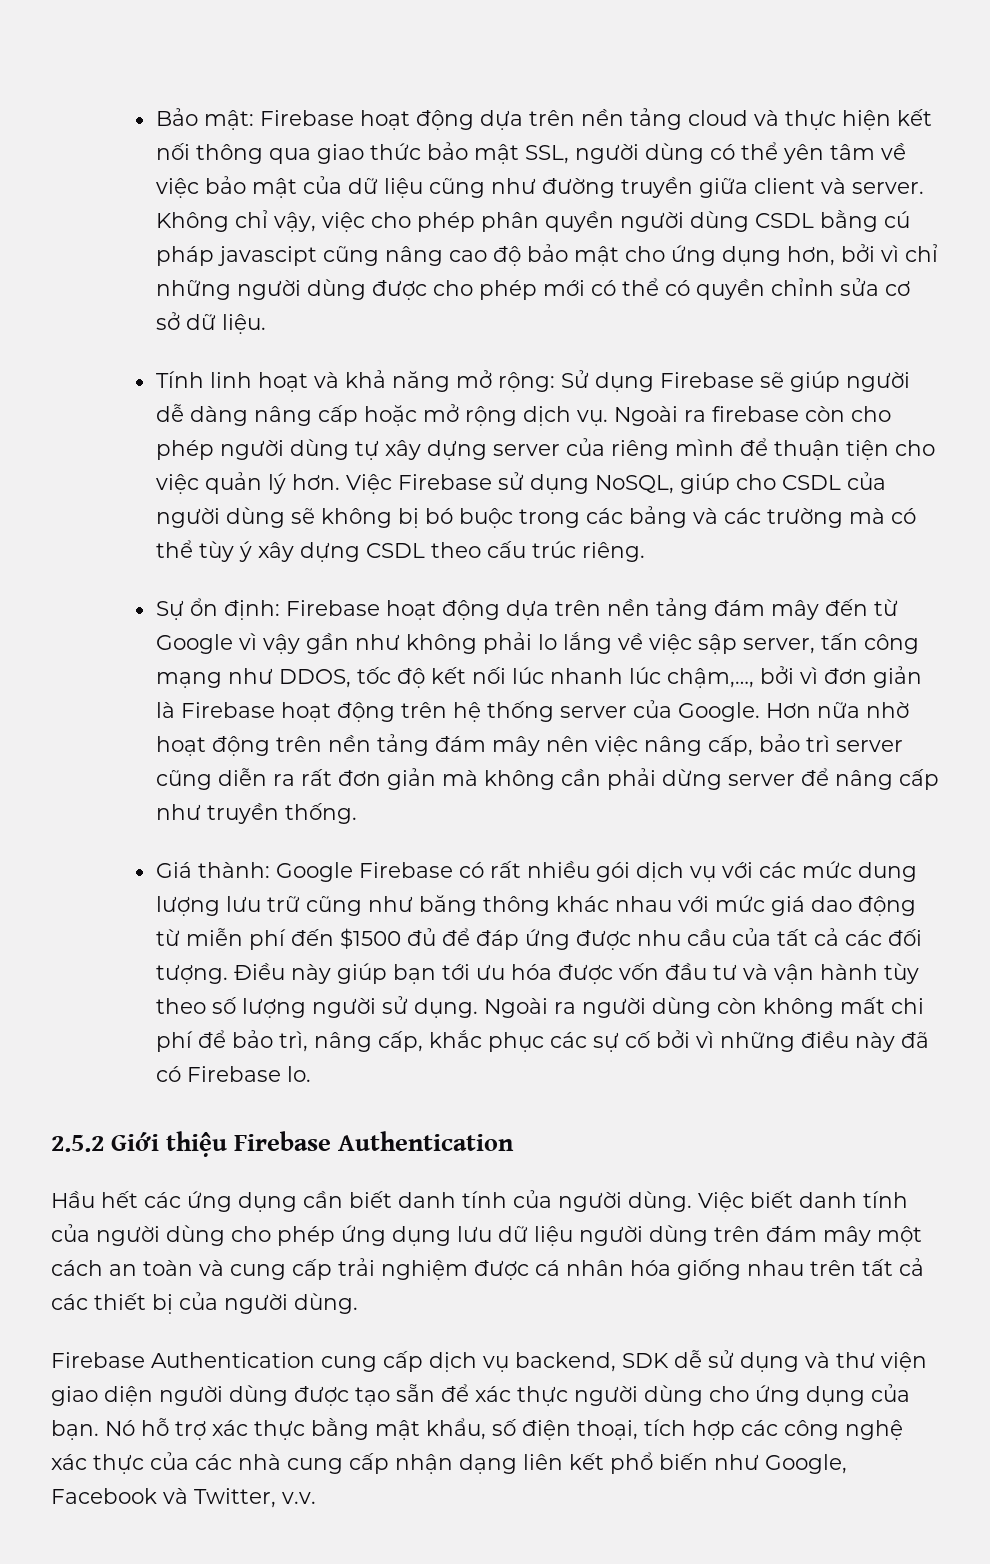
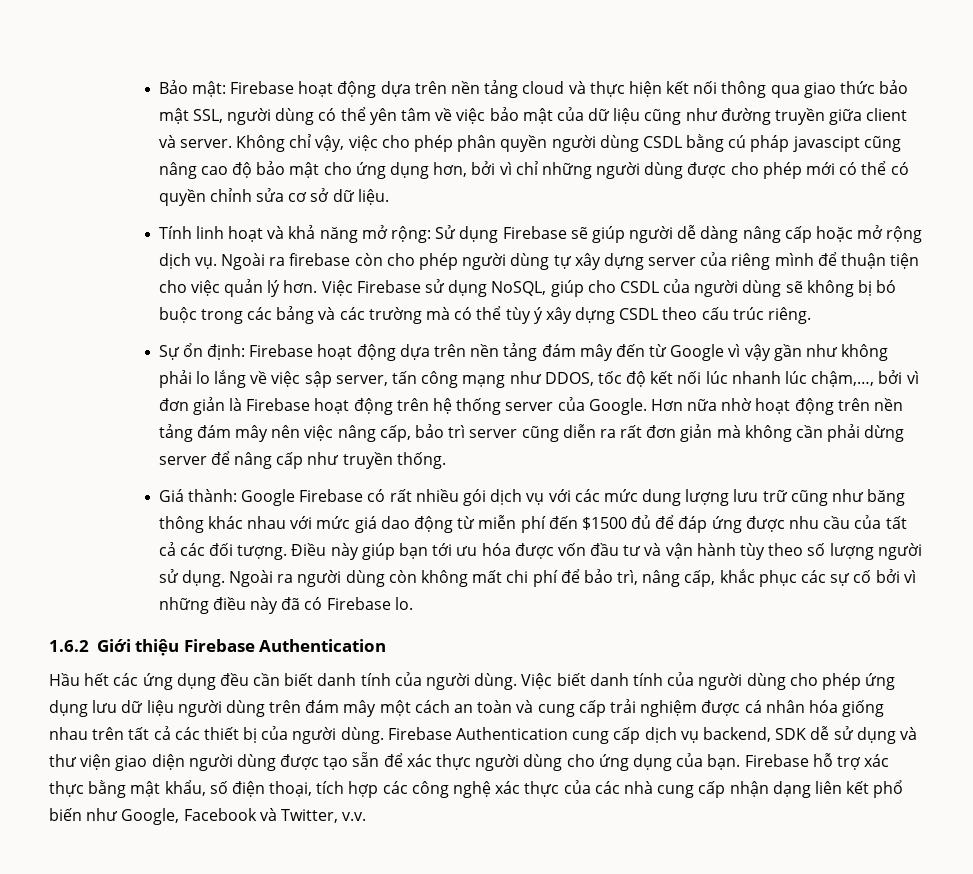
[51,1135,104,1152] 2.5.2 -> [49,640,89,652] 1.6.2
(297, 1202) none -> [219,673,249,686] đều
(358, 1303) // -> (384, 735) none
[105,1420,135,1436] Nó -> [744,754,809,767] Firebase

